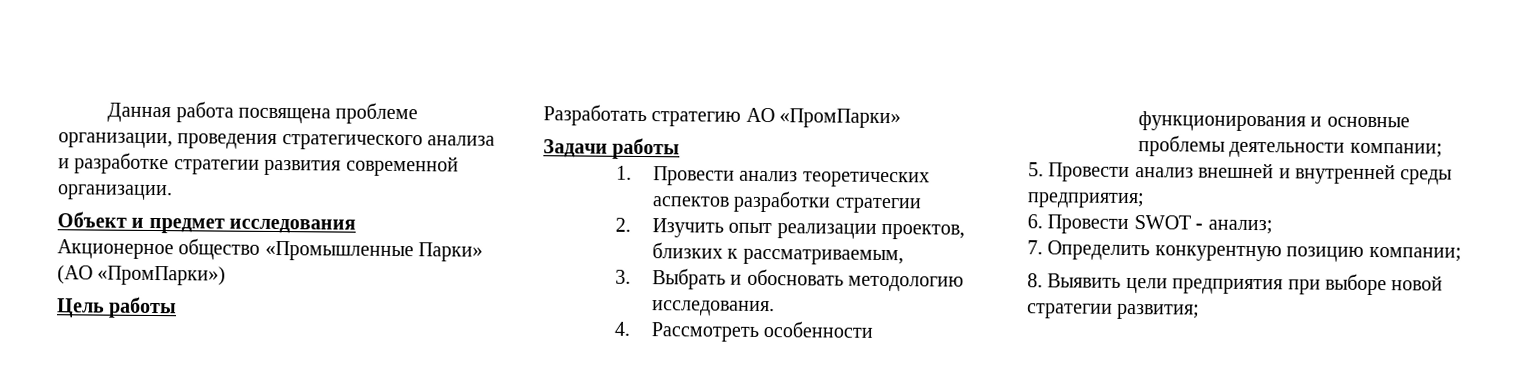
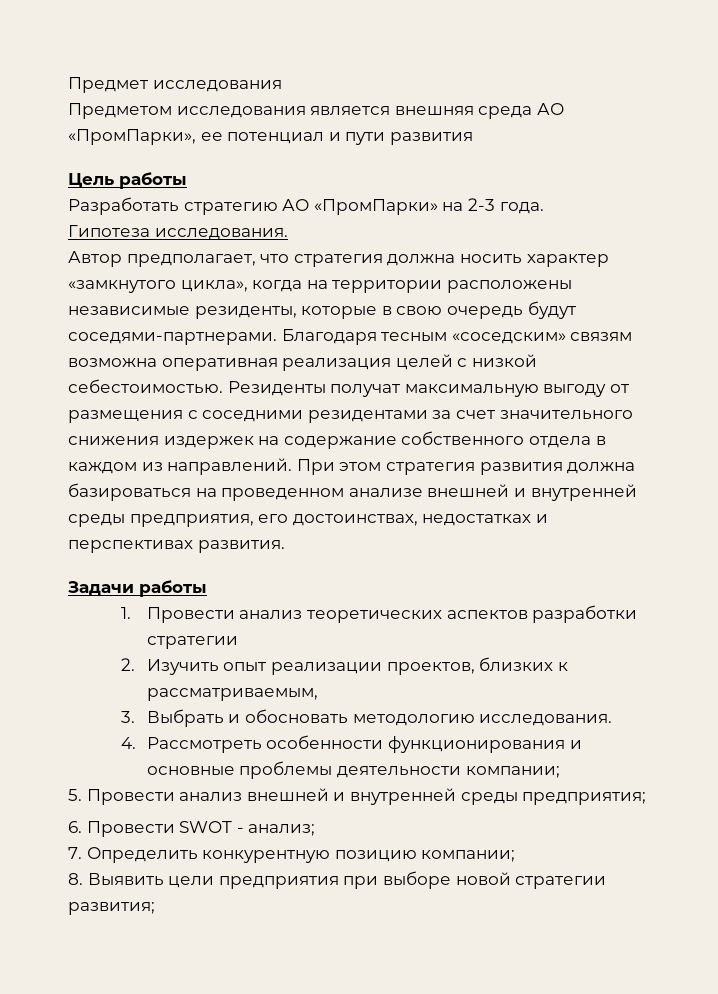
[107,101,419,125] [58,132,496,151] [58,152,459,177] [57,184,173,201] [57,211,357,234] [57,238,484,262] [57,265,227,286] Данная работа посвящена проблеме организации, проведения стратегического анализа и разработке стратегии развития современной организации. // Объект и предмет исследования // Акционерное общество «Промышленные Парки» (АО «ПромПарки») -> [68,77,282,93] [68,103,564,119] [68,129,473,145] Предмет исследования // Предметом исследования является внешняя среда АО «ПромПарки», ее потенциал и пути развития
(902, 118) none -> [442,198,544,214] [68,225,288,240] [68,251,609,267] [68,280,572,293] [68,301,576,319] [68,329,633,345] [68,354,537,371] [68,379,629,397] [68,410,633,423] [68,431,606,449] [68,458,636,475] [68,483,637,501] [68,514,548,527] [68,540,285,553] на 2-3 года. // Гипотеза исследования. // Автор предполагает, что стратегия должна носить характер «замкнутого цикла», когда на территории расположены независимые резиденты, которые в свою очередь будут соседями-партнерами. Благодаря тесным «соседским» связям возможна оперативная реализация целей с низкой себестоимостью. Резиденты получат максимальную выгоду от размещения с соседними резидентами за счет значительного снижения издержек на содержание собственного отдела в каждом из направлений. При этом стратегия развития должна базироваться на проведенном анализе внешней и внутренней среды предприятия, его достоинствах, недостатках и перспективах развития.

